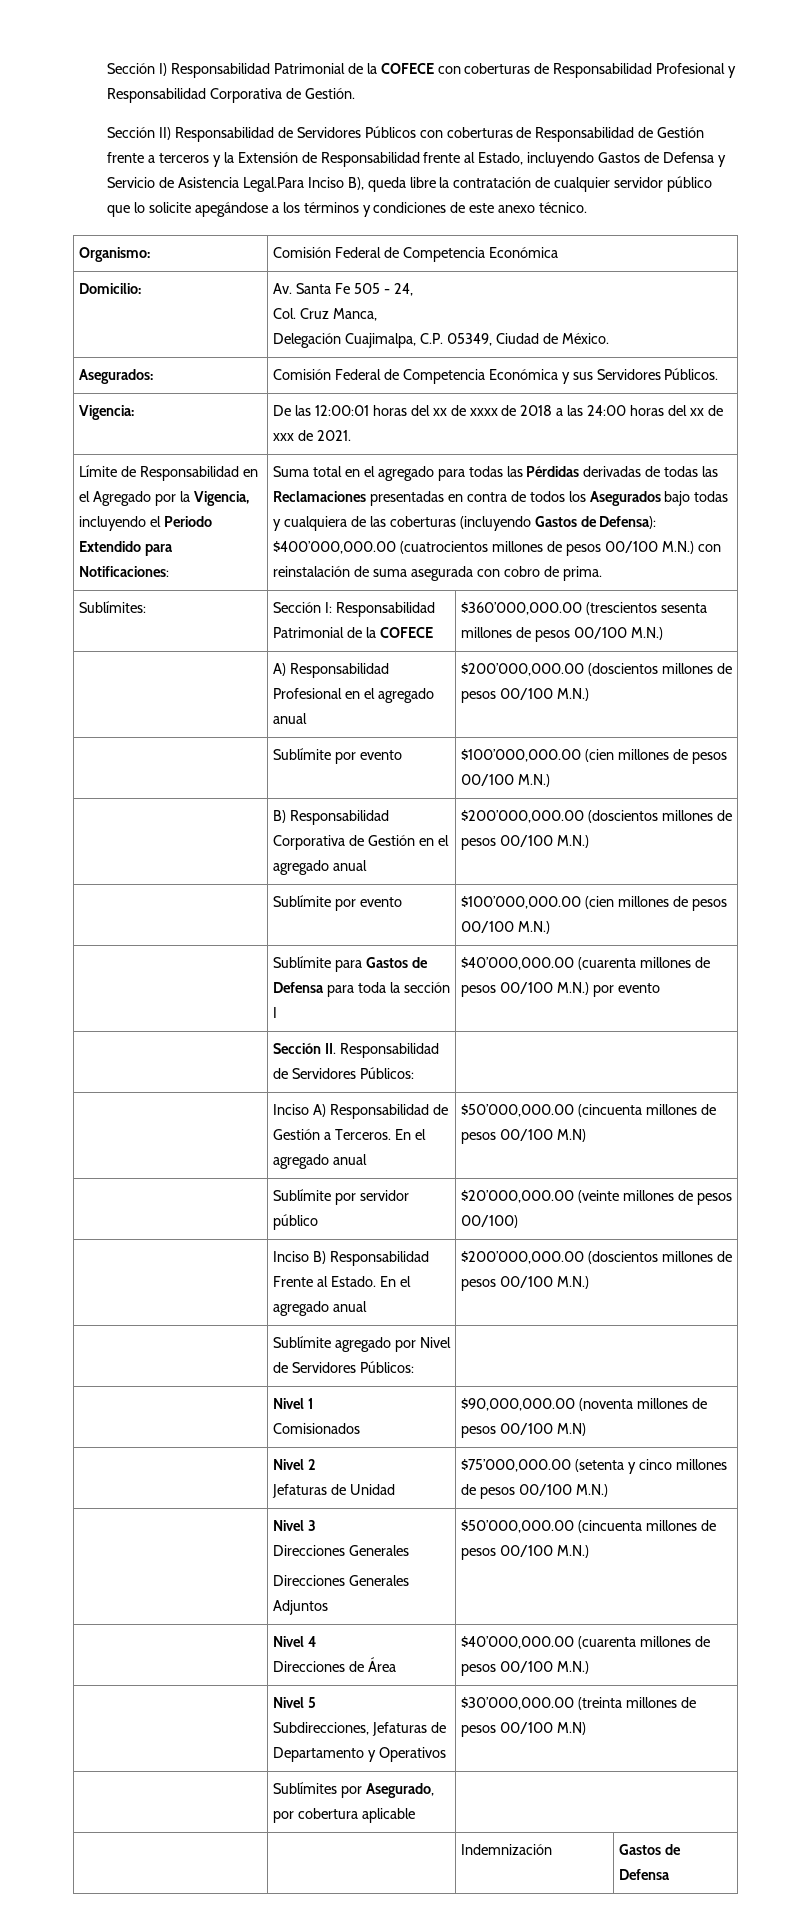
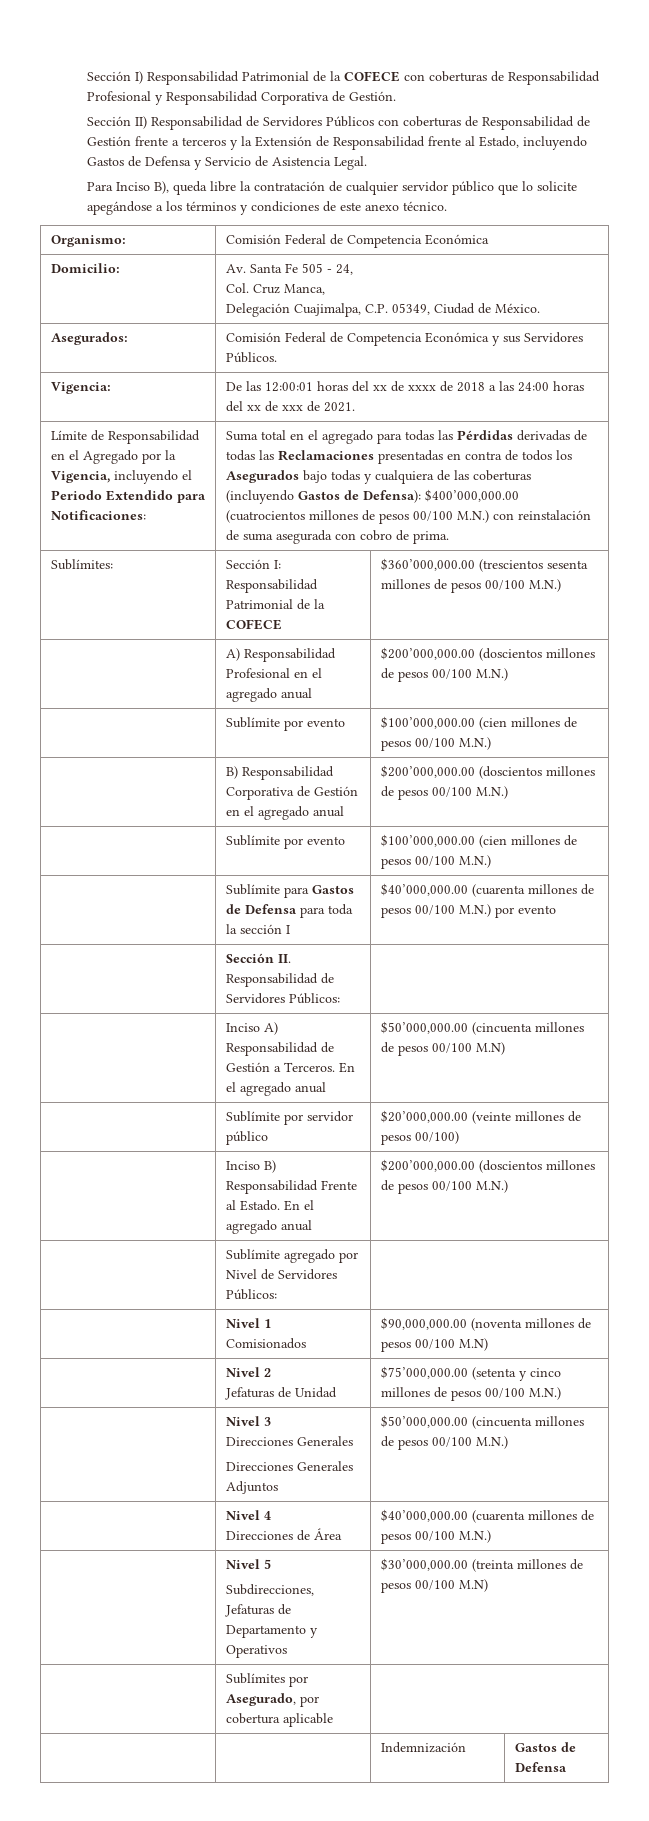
[242,177,304,192] Legal.Para -> [333,156,367,170] [86,182,113,191] Legal. // Para

